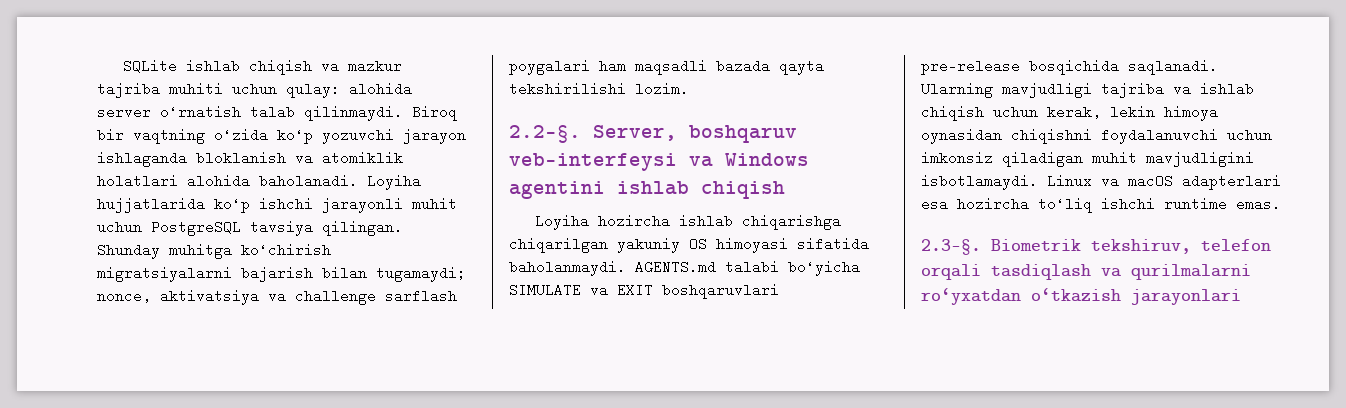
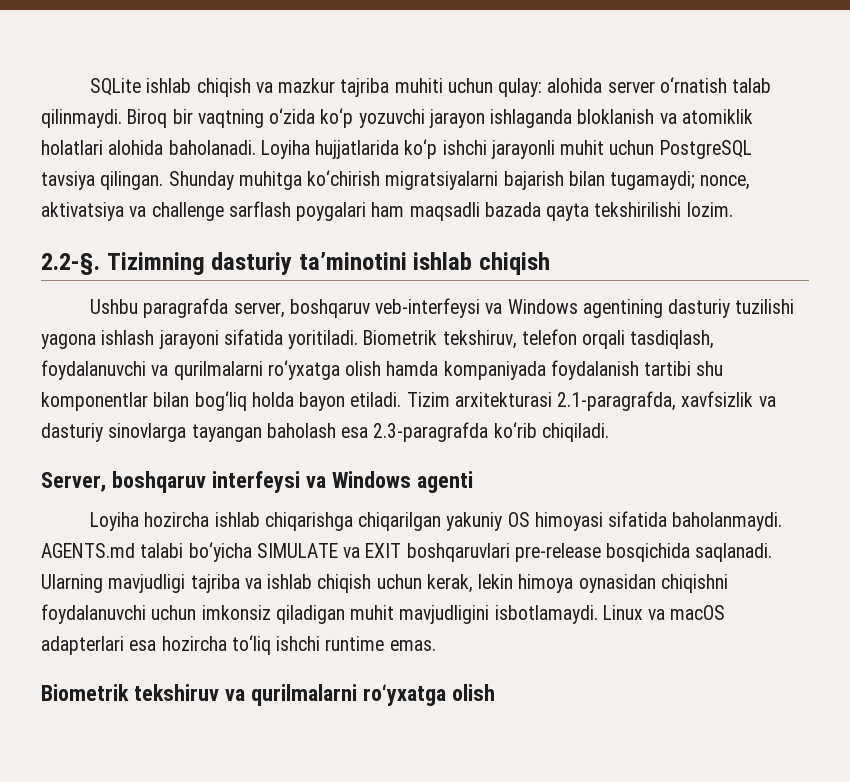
[593,125,797,143] [509,153,809,171] [509,181,785,199] Server, boshqaruv veb-interfeysi va Windows agentini ishlab chiqish -> [106,252,551,275] [90,298,795,318] [41,329,715,349] [41,360,724,380] [41,391,776,411] [41,422,609,442] [41,471,473,493] Tizimning dasturiy ta’minotini ishlab chiqish // Ushbu paragrafda server, boshqaruv veb-interfeysi va Windows agentining dasturiy tuzilishi yagona ishlash jarayoni sifatida yoritiladi. Biometrik tekshiruv, telefon orqali tasdiqlash, foydalanuvchi va qurilmalarni ro‘yxatga olish hamda kompaniyada foydalanish tartibi shu komponentlar bilan bog‘liq holda bayon etiladi. Tizim arxitekturasi 2.1-paragrafda, xavfsizlik va dasturiy sinovlarga tayangan baholash esa 2.3-paragrafda ko‘rib chiqiladi. // Server, boshqaruv interfeysi va Windows agenti
[921,239,1271,255] [921,264,1251,280] [921,288,1241,305] 2.3-§. Biometrik tekshiruv, telefon orqali tasdiqlash va qurilmalarni ro‘yxatdan o‘tkazish jarayonlari -> [41,684,495,706] Biometrik tekshiruv va qurilmalarni ro‘yxatga olish

